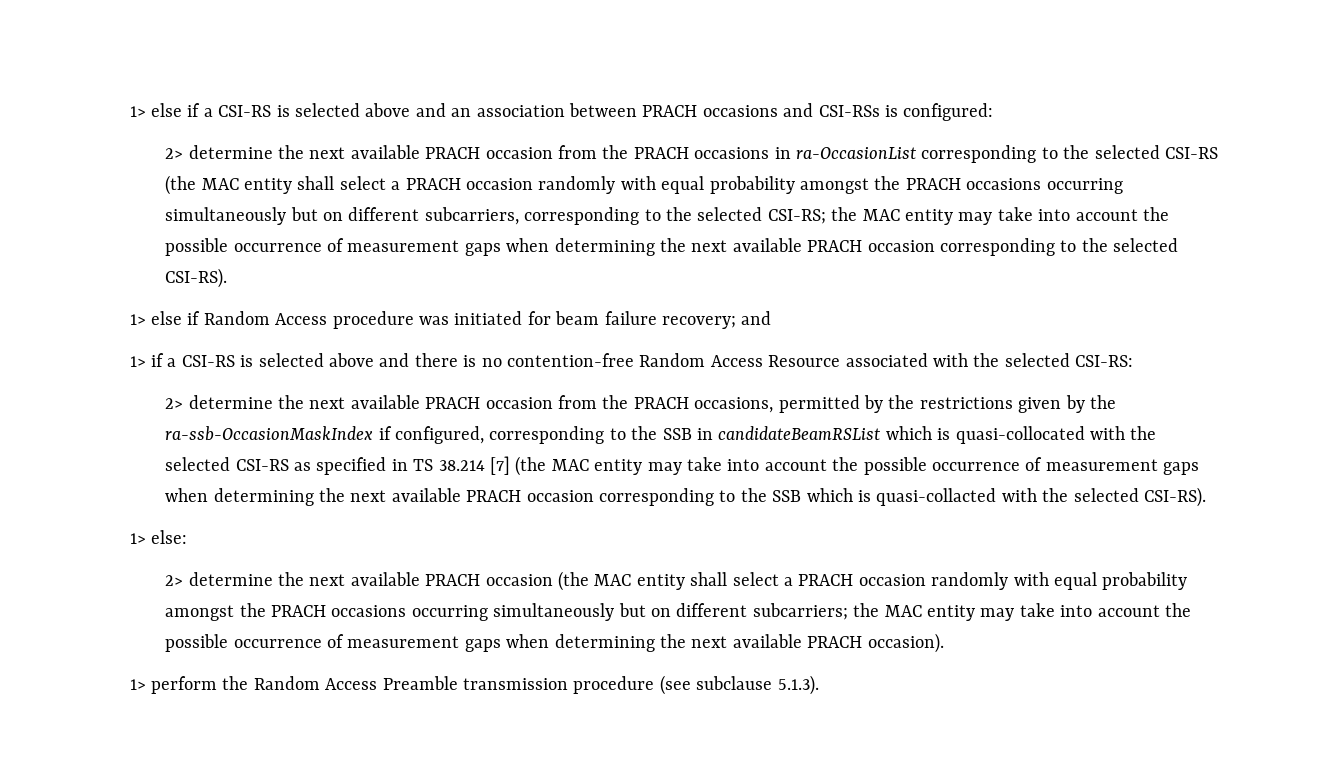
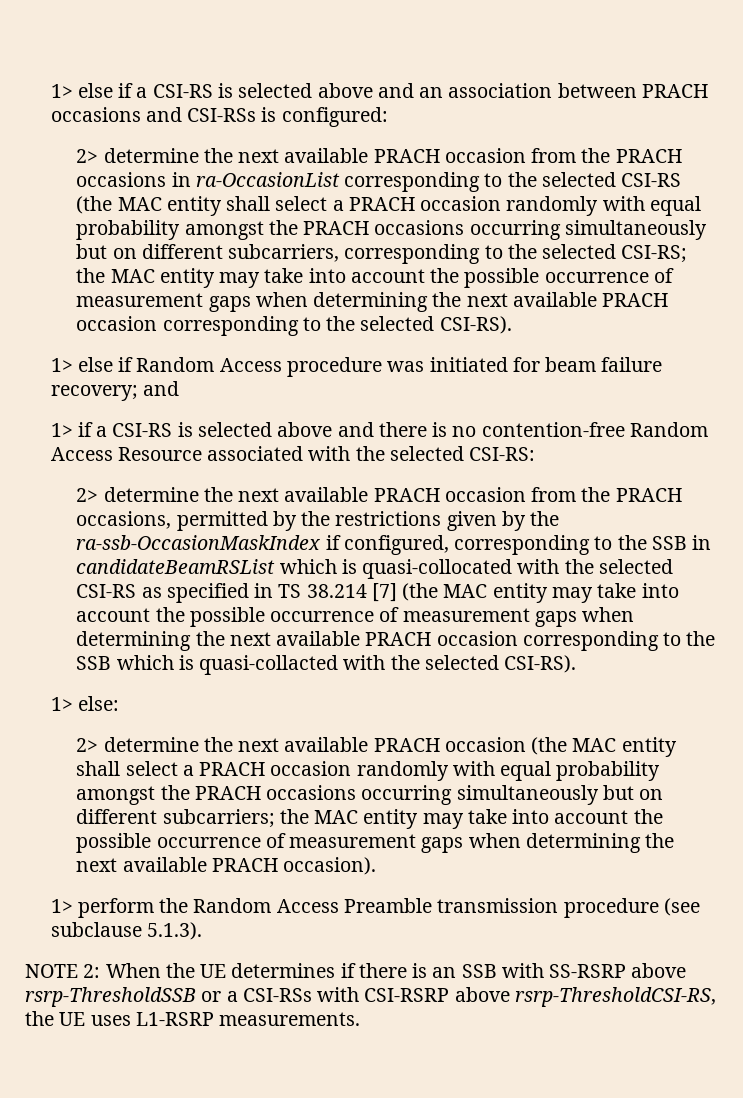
(819, 685) none -> [25,963,687,978] [25,987,716,1007] [25,1011,361,1026] // NOTE 2: When the UE determines if there is an SSB with SS-RSRP above rsrp-ThresholdSSB or a CSI-RSs with CSI-RSRP above rsrp-ThresholdCSI-RS, the UE uses L1-RSRP measurements.

